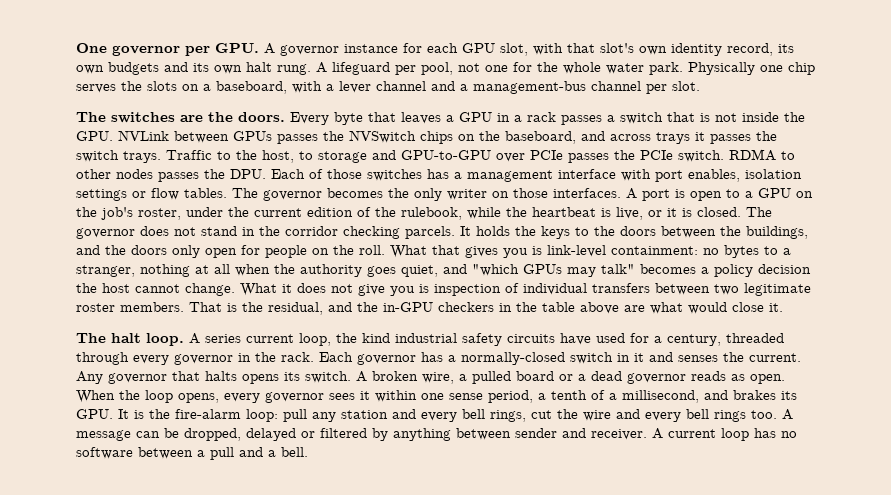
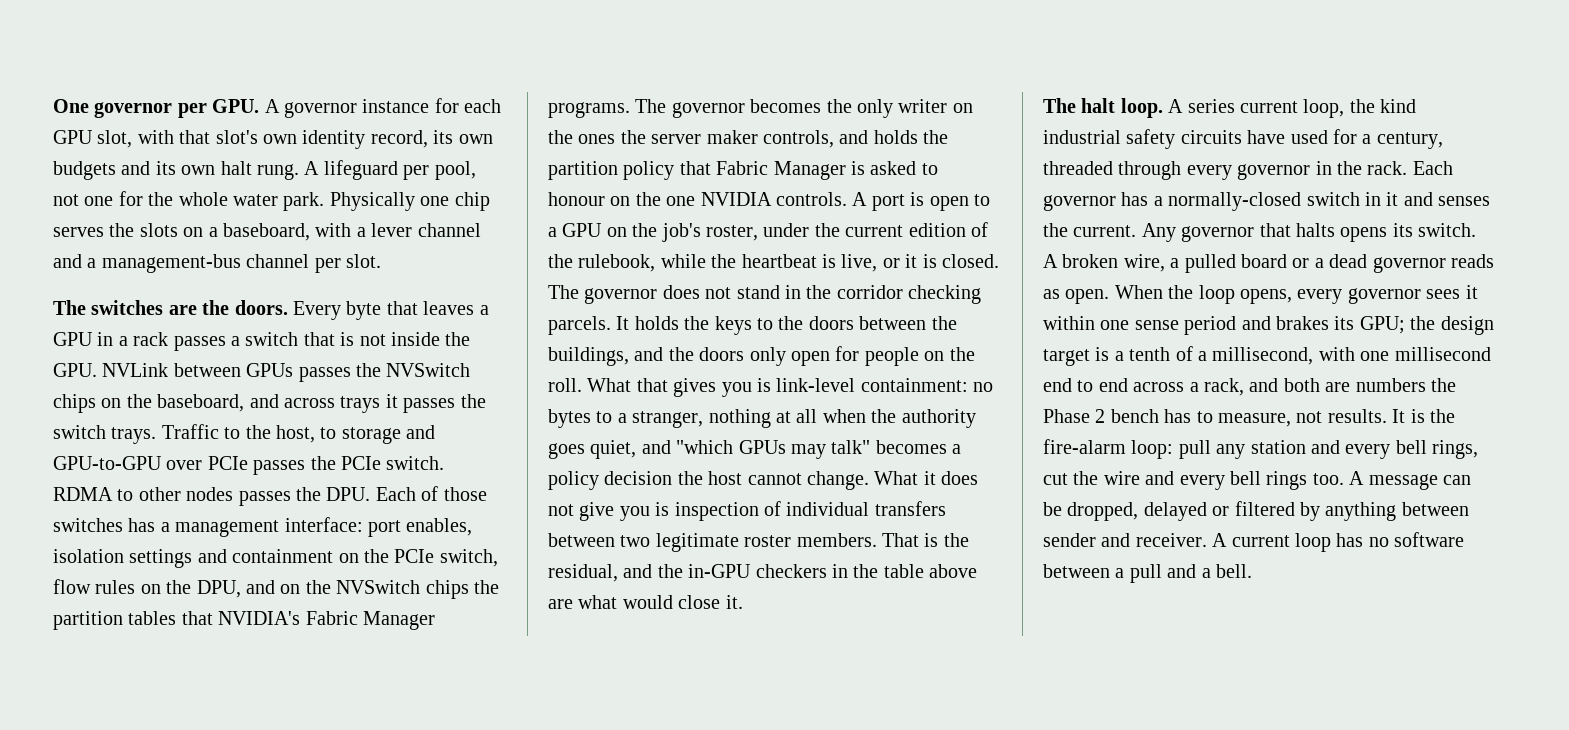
[558,169,651,181] interface with -> [284,517,363,532] interface:
[132,188,227,200] or flow tables. -> [197,549,498,567] [53,579,499,599] [53,611,435,630] [548,102,630,118] and containment on the PCIe switch, flow rules on the DPU, and on the NVSwitch chips the partition tables that NVIDIA's Fabric Manager programs.
[513,188,621,198] those interfaces. -> [548,130,949,148] [548,161,938,180] [548,192,847,206] the ones the server maker controls, and holds the partition policy that Fabric Manager is asked to honour on the one NVIDIA controls.
[488,390,533,403] period, -> [1184,316,1494,335] [1043,347,1110,366] period and brakes its GPU; the design target is
[704,390,797,400] [76,409,113,419] and brakes its GPU. -> [1318,347,1491,361] [1043,378,1456,396] [1043,409,1387,427] with one millisecond end to end across a rack, and both are numbers the Phase 2 bench has to measure, not results.

